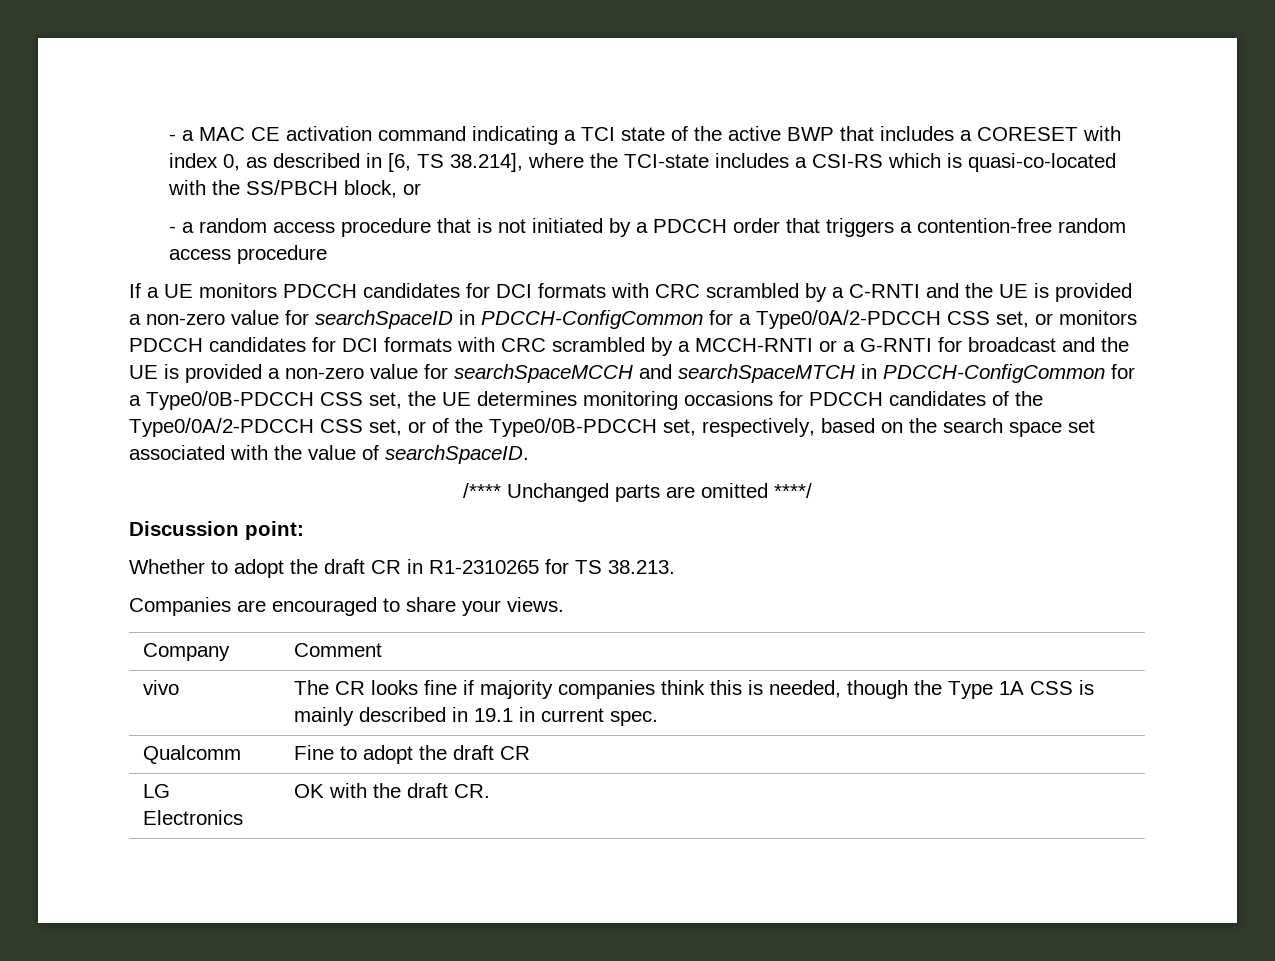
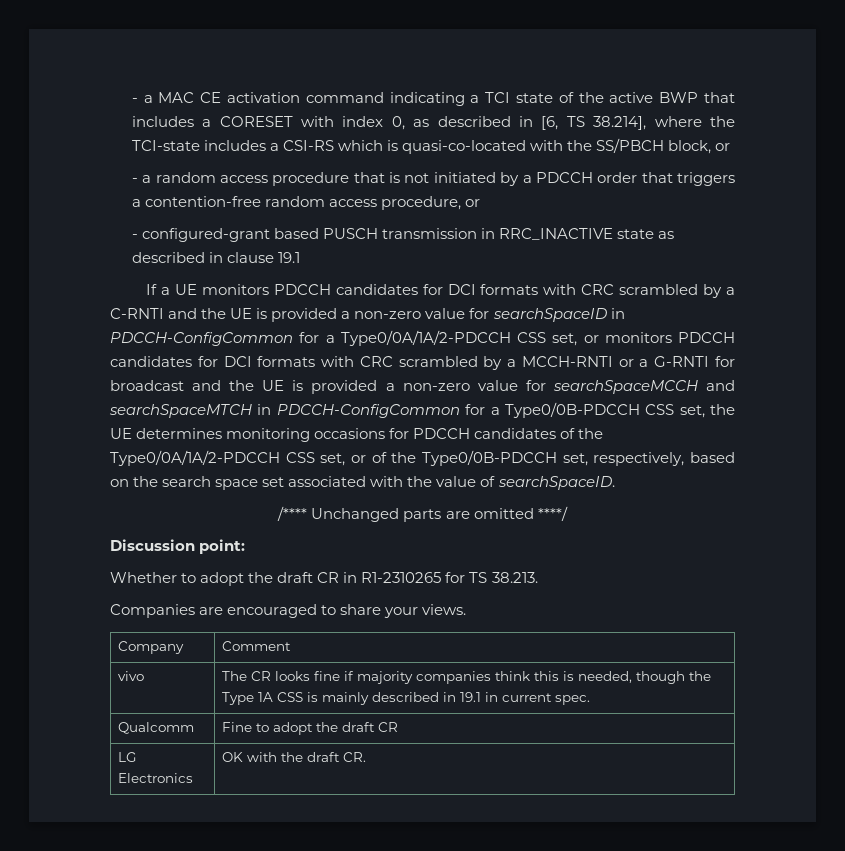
[237,245,328,264] procedure -> [380,196,481,210] [131,228,675,242] [131,252,300,263] procedure, or // - configured-grant based PUSCH transmission in RRC_INACTIVE state as described in clause 19.1
[756,310,941,329] Type0/0A/2-PDCCH -> [340,330,511,346] Type0/0A/1A/2-PDCCH
[129,418,314,437] Type0/0A/2-PDCCH -> [110,450,280,466] Type0/0A/1A/2-PDCCH

